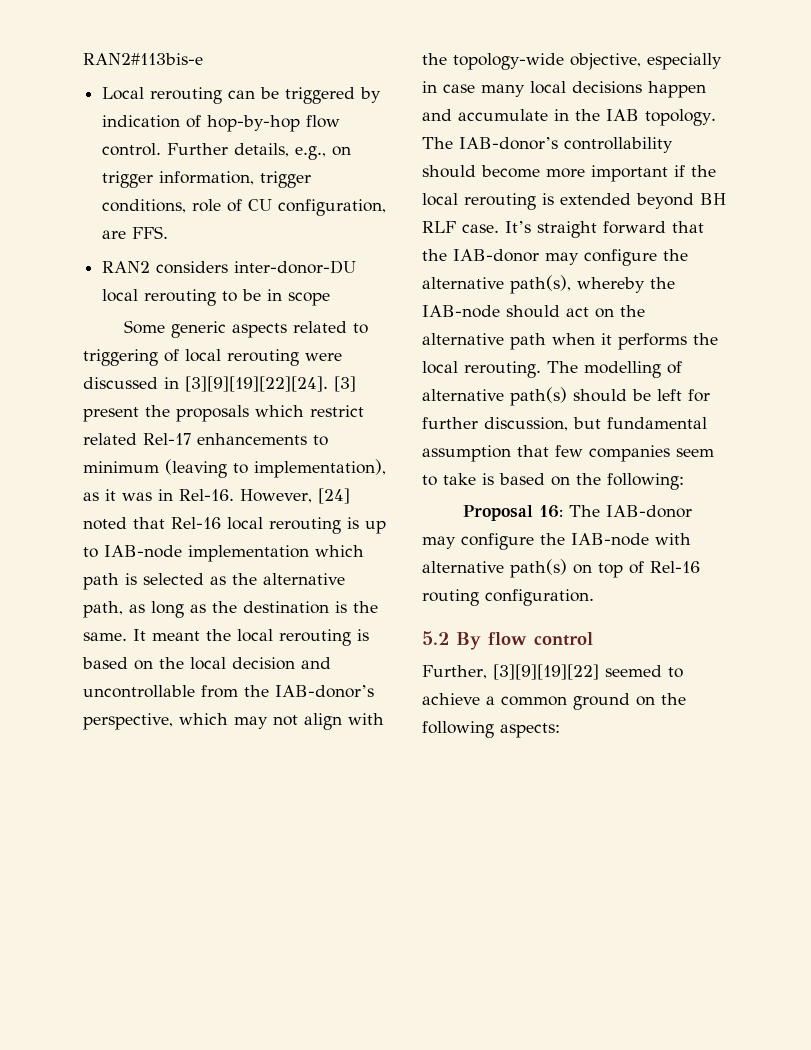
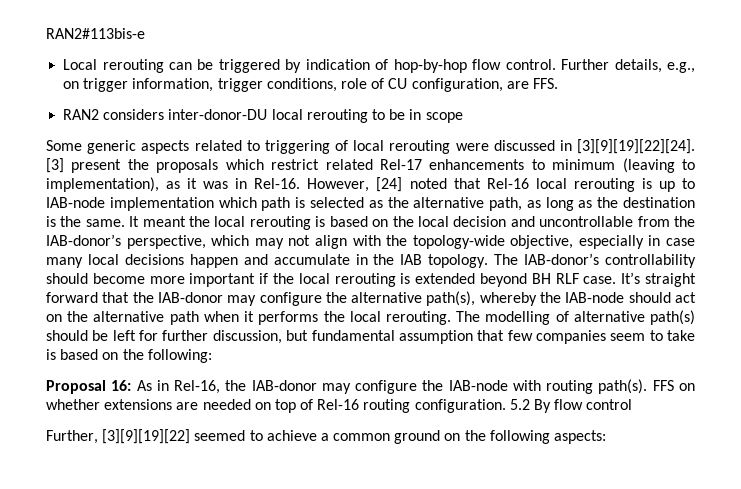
[569,505,601,517] The -> [136,380,247,394] As in Rel-16, the
[422,559,567,578] alternative path(s) -> [546,379,695,394] [46,399,251,410] routing path(s). FFS on whether extensions are needed
(594, 597) // -> (506, 406) none

